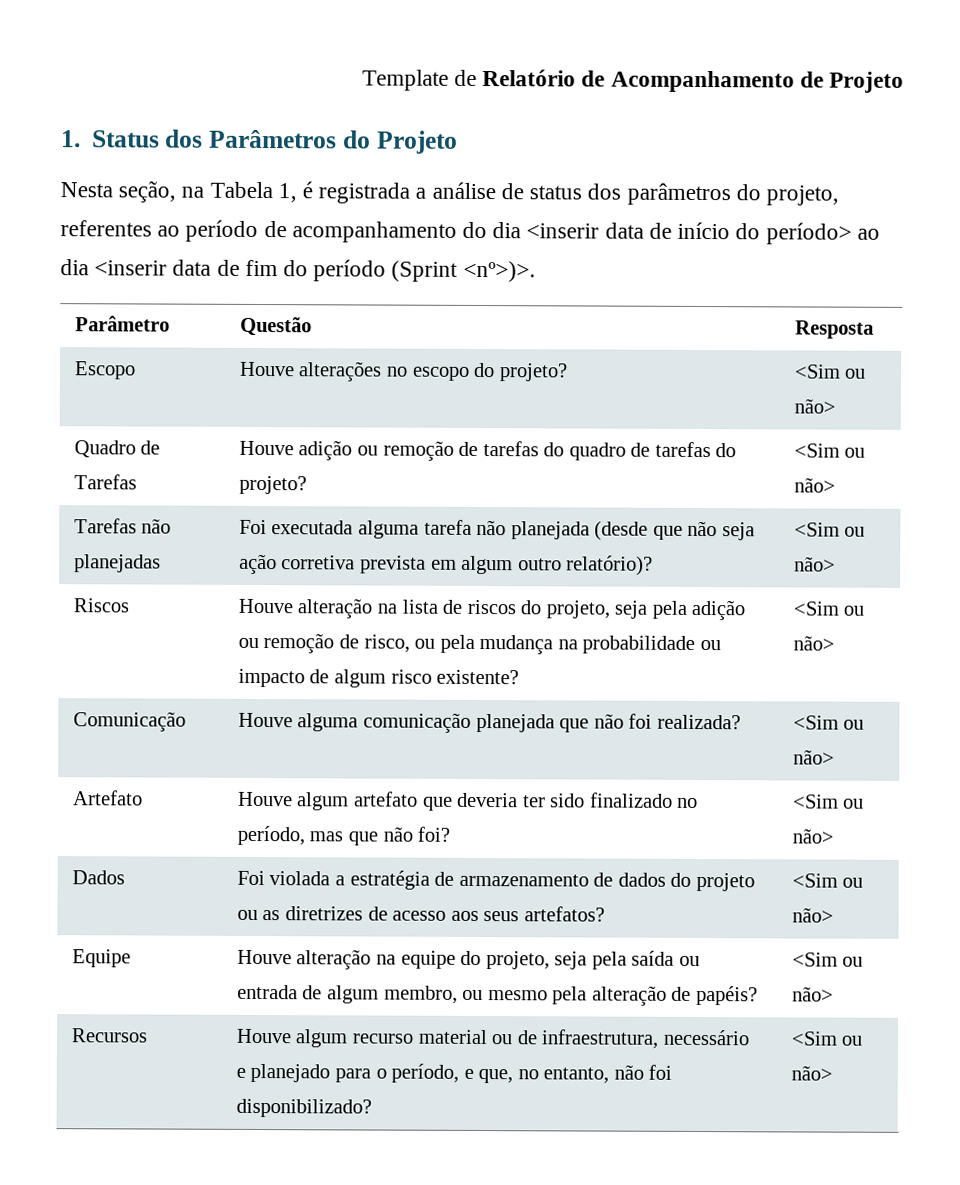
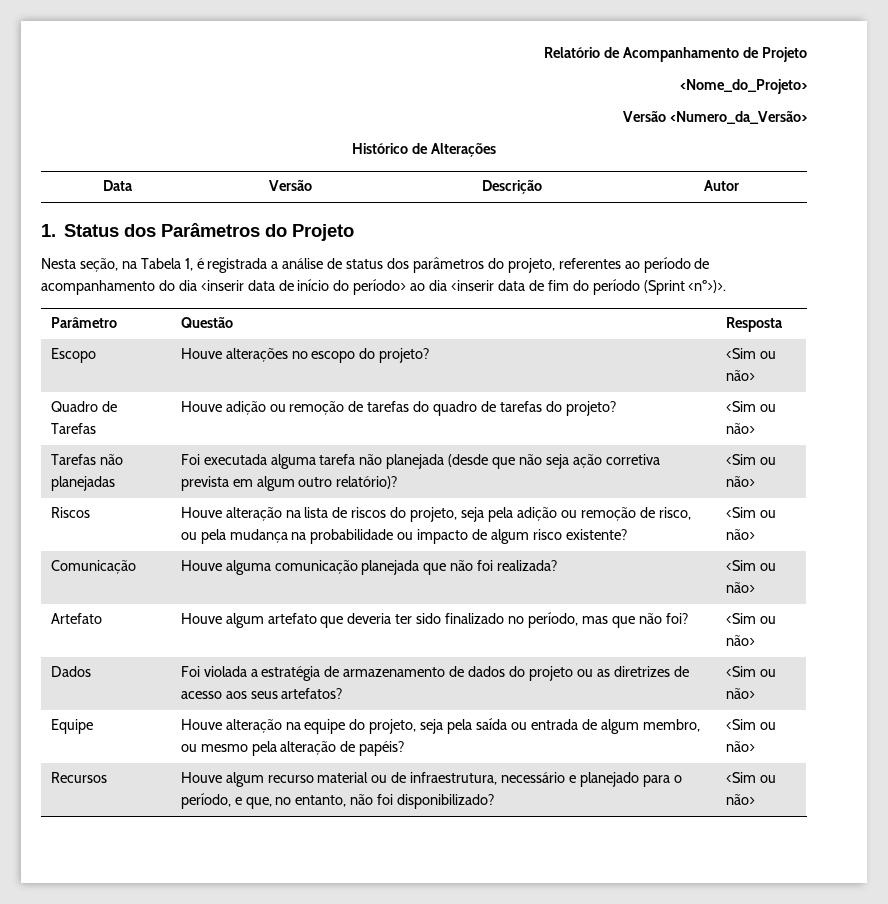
[361,69,477,91] Template de -> (544, 52) none
(905, 82) none -> [680,79,808,94] [623,111,808,124] [352,143,496,157] [102,180,133,191] [269,180,312,191] [482,180,542,194] [703,180,739,191] // <Nome_do_Projeto> // Versão <Numero_da_Versão> // Histórico de Alterações // Data | Versão | Descrição | Autor

